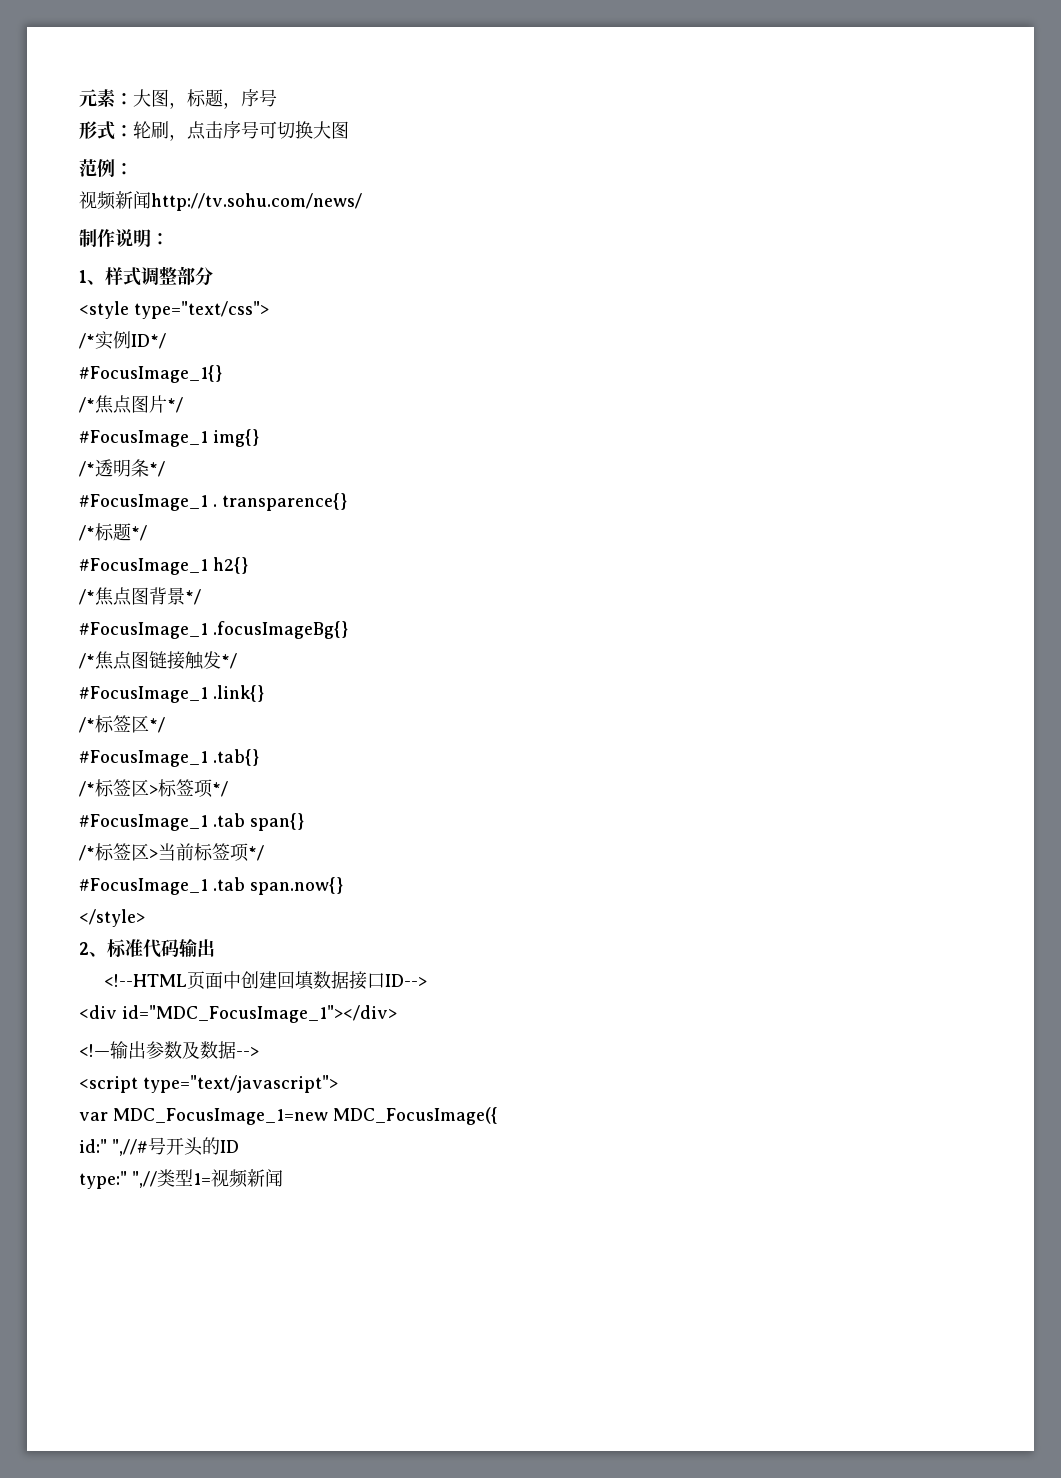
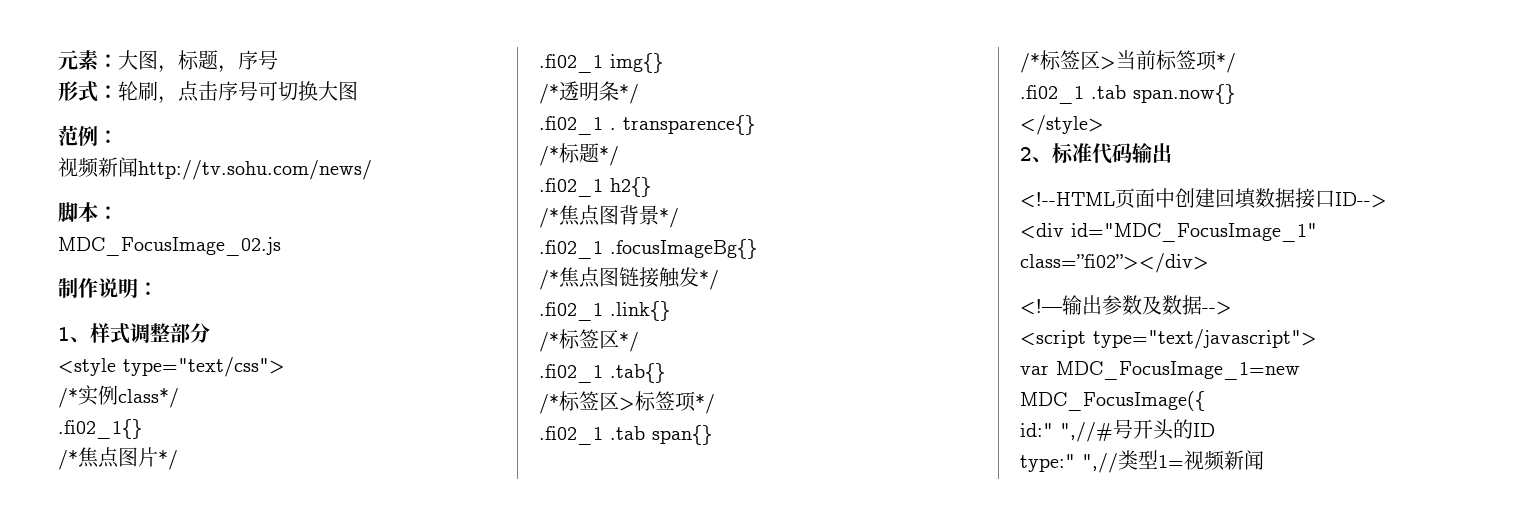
(362, 202) none -> [58,202,118,222] [58,237,281,256] // 脚本： // MDC_FocusImage_02.js
[131,333,166,349] [79,365,222,383] ID*/ // #FocusImage_1{} -> [118,388,179,408] [58,419,142,439] class*/ // .fi02_1{}
[79,430,208,447] #FocusImage_1 -> [539,54,603,73] .fi02_1
[79,494,208,511] #FocusImage_1 -> [539,116,603,135] .fi02_1
[79,558,208,575] #FocusImage_1 -> [539,178,603,197] .fi02_1
[79,622,208,639] #FocusImage_1 -> [539,240,603,259] .fi02_1
[79,686,208,703] #FocusImage_1 -> [539,302,603,321] .fi02_1
[79,750,208,767] #FocusImage_1 -> [539,364,603,383] .fi02_1
[79,814,208,831] #FocusImage_1 -> [539,426,603,445] .fi02_1
[79,878,208,895] #FocusImage_1 -> [1020,85,1084,104] .fi02_1
[122,1005,397,1023] id="MDC_FocusImage_1"></div> -> [1071,223,1317,242] [1020,253,1209,273] id="MDC_FocusImage_1" class=”fi02”></div>

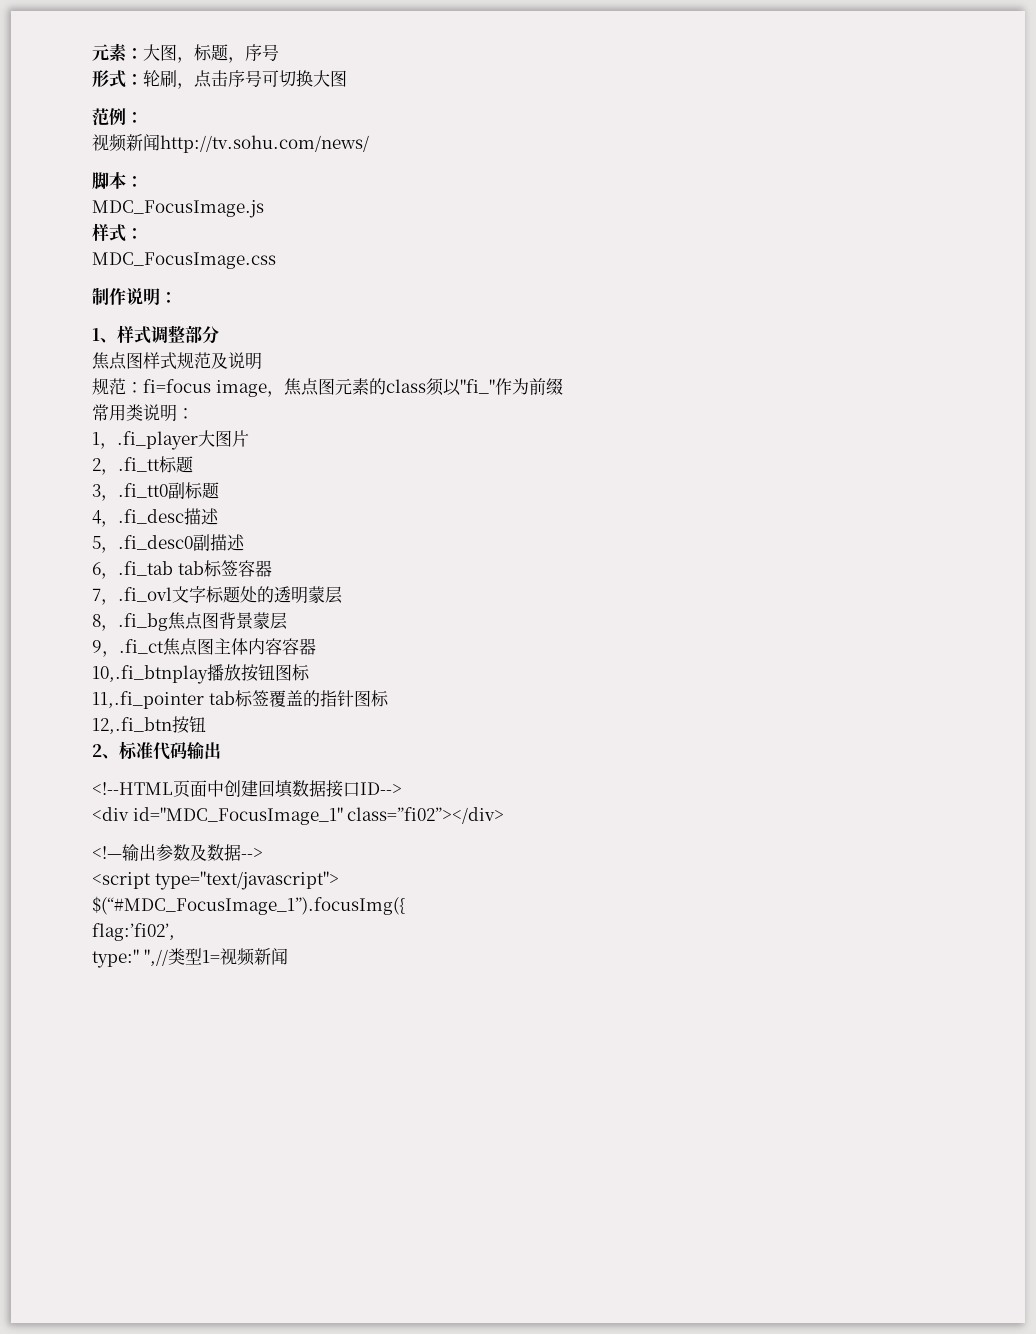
[58,237,281,256] MDC_FocusImage_02.js -> [92,200,264,218] [92,223,143,242] [92,252,276,269] MDC_FocusImage.js // 样式： // MDC_FocusImage.css
[58,357,285,377] [58,385,179,408] [58,419,142,439] [58,447,178,470] [539,53,663,73] [539,81,639,104] [539,115,755,135] [539,143,619,166] [539,177,651,197] [539,205,679,228] [539,239,757,259] [539,267,719,290] [539,301,670,321] [539,329,639,352] [539,363,665,383] [539,391,715,414] [539,425,712,445] [1020,50,1236,73] [1020,84,1235,104] [1020,115,1104,135] <style type="text/css"> // /*实例class*/ // .fi02_1{} // /*焦点图片*/ // .fi02_1 img{} // /*透明条*/ // .fi02_1 . transparence{} // /*标题*/ // .fi02_1 h2{} // /*焦点图背景*/ // .fi02_1 .focusImageBg{} // /*焦点图链接触发*/ // .fi02_1 .link{} // /*标签区*/ // .fi02_1 .tab{} // /*标签区>标签项*/ // .fi02_1 .tab span{} // /*标签区>当前标签项*/ // .fi02_1 .tab span.now{} // </style> -> [92,352,262,370] [92,378,563,397] [92,404,194,422] [92,430,249,450] [92,456,193,475] [92,482,219,501] [92,508,219,527] [92,534,245,553] [92,560,272,579] [92,586,342,605] [92,612,287,631] [92,638,316,657] [92,664,310,684] [92,690,389,709] [92,716,206,734] 焦点图样式规范及说明 // 规范：fi=focus image，焦点图元素的class须以"fi_"作为前缀 // 常用类说明： // 1，.fi_player大图片 // 2，.fi_tt标题 // 3，.fi_tt0副标题 // 4，.fi_desc描述 // 5，.fi_desc0副描述 // 6，.fi_tab tab标签容器 // 7，.fi_ovl文字标题处的透明蒙层 // 8，.fi_bg焦点图背景蒙层 // 9，.fi_ct焦点图主体内容容器 // 10,.fi_btnplay播放按钮图标 // 11,.fi_pointer tab标签覆盖的指针图标 // 12,.fi_btn按钮
[1020,361,1300,380] [1020,391,1205,411] [1020,419,1215,442] var MDC_FocusImage_1=new MDC_FocusImage({ // id:" ",//#号开头的ID -> [92,896,405,915] [92,923,175,941] $(“#MDC_FocusImage_1”).focusImg({ // flag:’fi02’,

